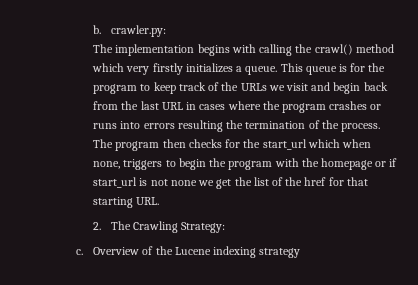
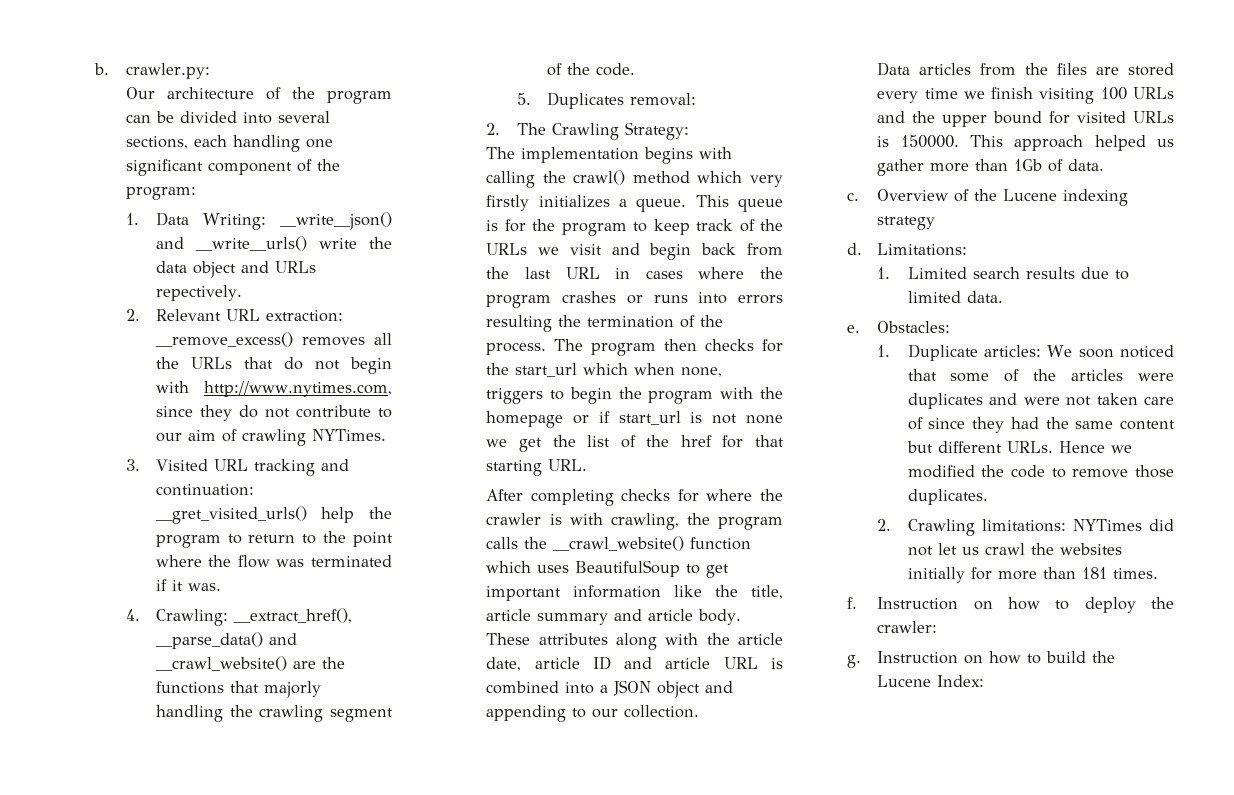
(166, 31) none -> [125,87,392,104] [125,111,330,124] [125,135,333,152] [125,159,340,176] [125,187,196,200] [125,212,392,230] [155,236,392,251] [155,261,316,278] [155,285,242,301] [125,309,343,322] [155,332,392,347] [155,357,393,374] [155,381,392,397] [155,405,393,421] [155,429,386,446] [125,459,349,476] [155,484,254,496] [155,506,392,524] [155,531,394,548] [155,555,392,568] [155,579,221,591] [125,608,352,626] [155,632,297,649] [155,656,345,671] [155,681,321,698] [155,705,393,722] [546,63,635,76] [516,92,696,109] [486,122,689,140] // Our architecture of the program can be divided into several sections, each handling one significant component of the program: // 1. Data Writing: __write__json() and __write__urls() write the data object and URLs repectively. // 2. Relevant URL extraction: __remove_excess() removes all the URLs that do not begin with http://www.nytimes.com, since they do not contribute to our aim of crawling NYTimes. // 3. Visited URL tracking and continuation: __gret_visited_urls() help the program to return to the point where the flow was terminated if it was. // 4. Crawling: __extract_href(), __parse_data() and __crawl_website() are the functions that majorly handling the crawling segment of the code. // 5. Duplicates removal: // 2. The Crawling Strategy:
[93,221,226,233] 2. The Crawling Strategy: -> [486,489,783,506] [486,513,783,530] [486,536,752,551] [486,560,730,578] [486,585,783,601] [486,609,742,625] [486,633,783,650] [486,656,783,671] [486,680,734,698] [486,705,700,722] [877,62,1174,76] [877,87,1174,104] [877,111,1174,127] [877,135,1174,151] [877,159,1105,176] After completing checks for where the crawler is with crawling, the program calls the __crawl_website() function which uses BeautifulSoup to get important information like the title, article summary and article body. These attributes along with the article date, article ID and article URL is combined into a JSON object and appending to our collection. // Data articles from the files are stored every time we finish visiting 100 URLs and the upper bound for visited URLs is 150000. This approach helped us gather more than 1Gb of data.
(301, 253) none -> [847,243,968,256] [877,267,1129,280] [907,291,1003,303] [847,321,951,333] [877,344,1174,361] [907,369,1174,382] [907,393,1174,409] [907,417,1175,433] [906,441,1132,453] [907,465,1174,478] [907,489,988,505] [877,519,1174,536] [907,543,1122,556] [907,567,1158,583] [847,597,1174,613] [877,621,938,633] [847,651,1116,668] [877,675,985,687] // d. Limitations: // 1. Limited search results due to limited data. // e. Obstacles: // 1. Duplicate articles: We soon noticed that some of the articles were duplicates and were not taken care of since they had the same content but different URLs. Hence we modified the code to remove those duplicates. // 2. Crawling limitations: NYTimes did not let us crawl the websites initially for more than 181 times. // f. Instruction on how to deploy the crawler: // g. Instruction on how to build the Lucene Index:

